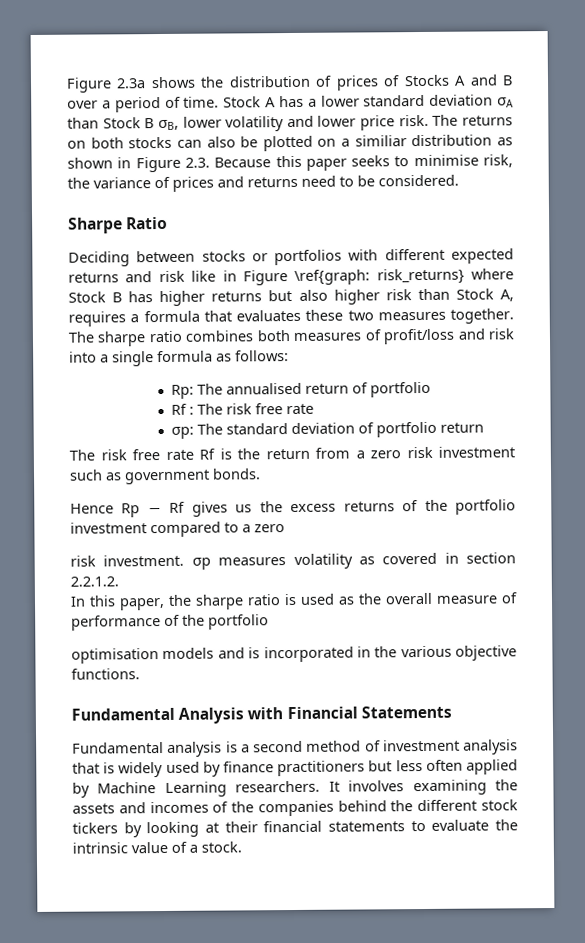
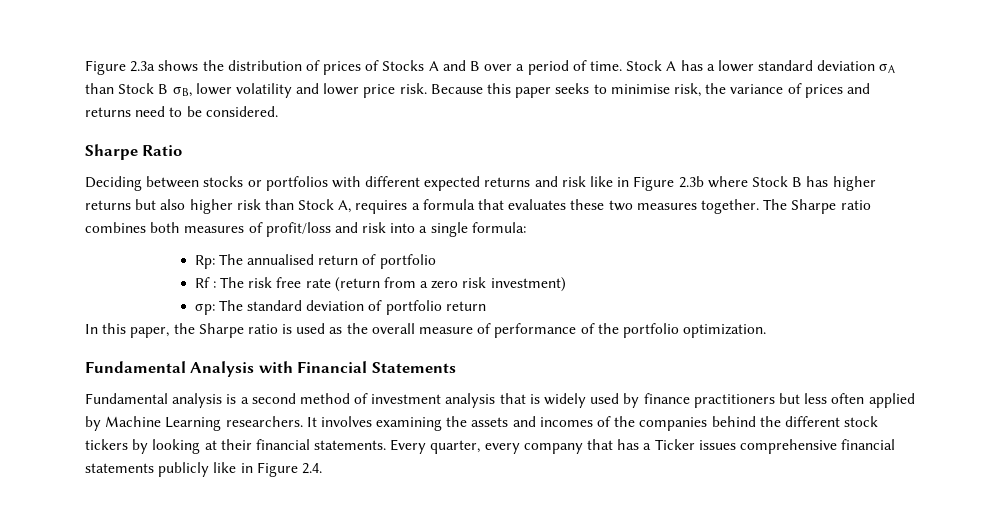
[432,114,513,126] [67,134,513,152] [67,156,210,173] The returns on both stocks can also be plotted on a similiar distribution as shown in Figure 2.3. -> (427, 88) none
[294,268,465,285] \ref{graph: risk_returns} -> [678,176,704,188] 2.3b
[97,331,147,347] sharpe -> [791,199,837,214] Sharpe
[157,350,289,363] formula as follows: -> [471,222,526,233] formula:
(315, 409) none -> [334,277,566,292] (return from a zero risk investment)
[69,446,515,461] [69,468,261,485] [70,499,516,518] [70,521,285,538] [70,552,516,570] [70,576,119,587] // The risk free rate Rf is the return from a zero risk investment such as government bonds. // Hence Rp − Rf gives us the excess returns of the portfolio investment compared to a zero // risk investment. σp measures volatility as covered in section 2.2.1.2. -> (486, 306) none
[195,594,244,610] sharpe -> [198,323,244,338] Sharpe
[71,645,517,664] [71,668,140,680] // optimisation models and is incorporated in the various objective functions. -> [683,324,767,338] optimization.
[328,819,519,832] [72,841,242,854] statements to evaluate the intrinsic value of a stock. -> [314,439,896,454] [85,462,322,477] statements. Every quarter, every company that has a Ticker issues comprehensive financial statements publicly like in Figure 2.4.

